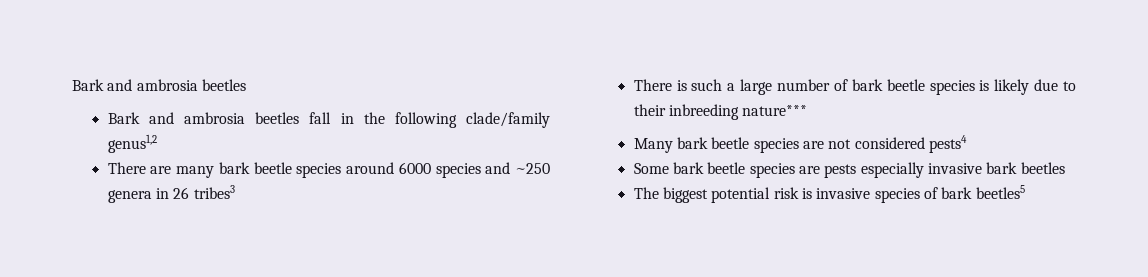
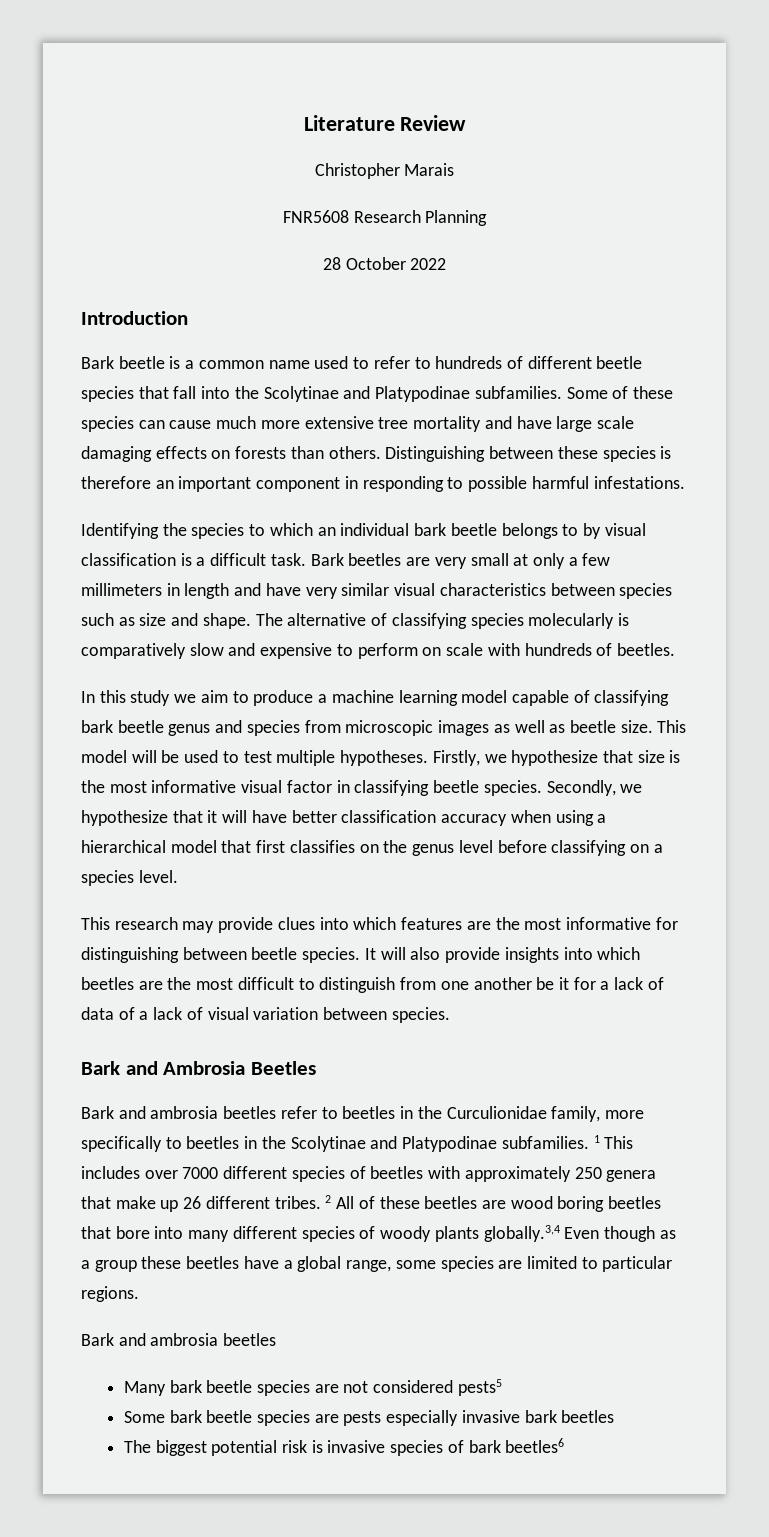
[72,79,246,91] [107,112,550,128] [107,134,157,153] [107,162,551,178] [107,185,235,203] [633,79,1076,95] [633,104,808,120] Bark and ambrosia beetles // Bark and ambrosia beetles fall in the following clade/family genus1,2 // There are many bark beetle species around 6000 species and ~250 genera in 26 tribes3 // There is such a large number of bark beetle species is likely due to their inbreeding nature*** -> [303,115,467,131] [314,163,455,179] [282,210,488,226] [322,257,447,270] [81,311,188,325] [81,356,643,369] [81,386,673,402] [81,416,634,432] [81,446,672,462] [81,476,685,492] [81,523,646,539] [81,553,611,569] [81,583,673,599] [81,613,629,629] [81,643,675,659] [81,690,670,706] [81,720,687,736] [81,750,681,766] [81,780,643,796] [81,810,607,826] [81,840,663,856] [81,870,178,886] [81,917,678,933] [81,947,641,963] [81,977,664,993] [81,1007,450,1023] [81,1061,316,1075] [81,1106,644,1122] [81,1135,634,1152] [81,1166,657,1182] [81,1195,662,1212] [81,1225,676,1242] [81,1256,673,1272] [81,1286,139,1302] [81,1333,277,1346] Literature Review // Christopher Marais // FNR5608 Research Planning // 28 October 2022 // Introduction // Bark beetle is a common name used to refer to hundreds of different beetle species that fall into the Scolytinae and Platypodinae subfamilies. Some of these species can cause much more extensive tree mortality and have large scale damaging effects on forests than others. Distinguishing between these species is therefore an important component in responding to possible harmful infestations. // Identifying the species to which an individual bark beetle belongs to by visual classification is a difficult task. Bark beetles are very small at only a few millimeters in length and have very similar visual characteristics between species such as size and shape. The alternative of classifying species molecularly is comparatively slow and expensive to perform on scale with hundreds of beetles. // In this study we aim to produce a machine learning model capable of classifying bark beetle genus and species from microscopic images as well as beetle size. This model will be used to test multiple hypotheses. Firstly, we hypothesize that size is the most informative visual factor in classifying beetle species. Secondly, we hypothesize that it will have better classification accuracy when using a hierarchical model that first classifies on the genus level before classifying on a species level. // This research may provide clues into which features are the most informative for distinguishing between beetle species. It will also provide insights into which beetles are the most difficult to distinguish from one another be it for a lack of data of a lack of visual variation between species. // Bark and Ambrosia Beetles // Bark and ambrosia beetles refer to beetles in the Curculionidae family, more specifically to beetles in the Scolytinae and Platypodinae subfamilies. 1 This includes over 7000 different species of beetles with approximately 250 genera that make up 26 different tribes. 2 All of these beetles are wood boring beetles that bore into many different species of woody plants globally.3,4 Even though as a group these beetles have a global range, some species are limited to particular regions. // Bark and ambrosia beetles
[928,135,967,153] pests4 -> [457,1379,502,1396] pests5
[975,185,1025,199] beetles5 -> [505,1438,565,1453] beetles6

